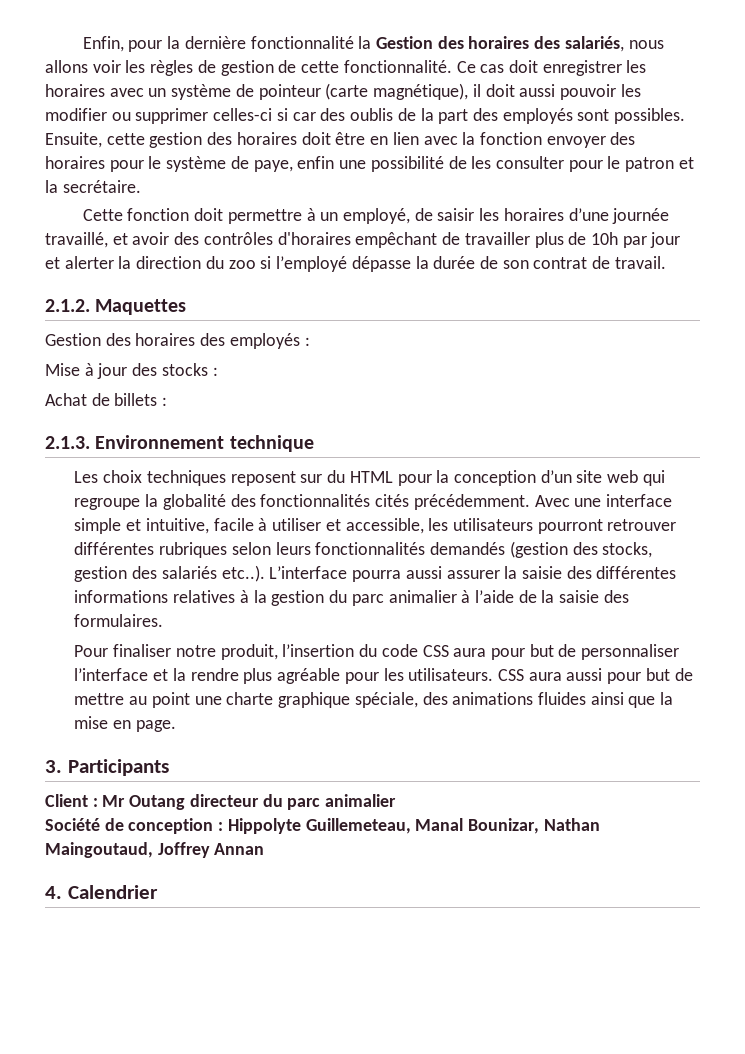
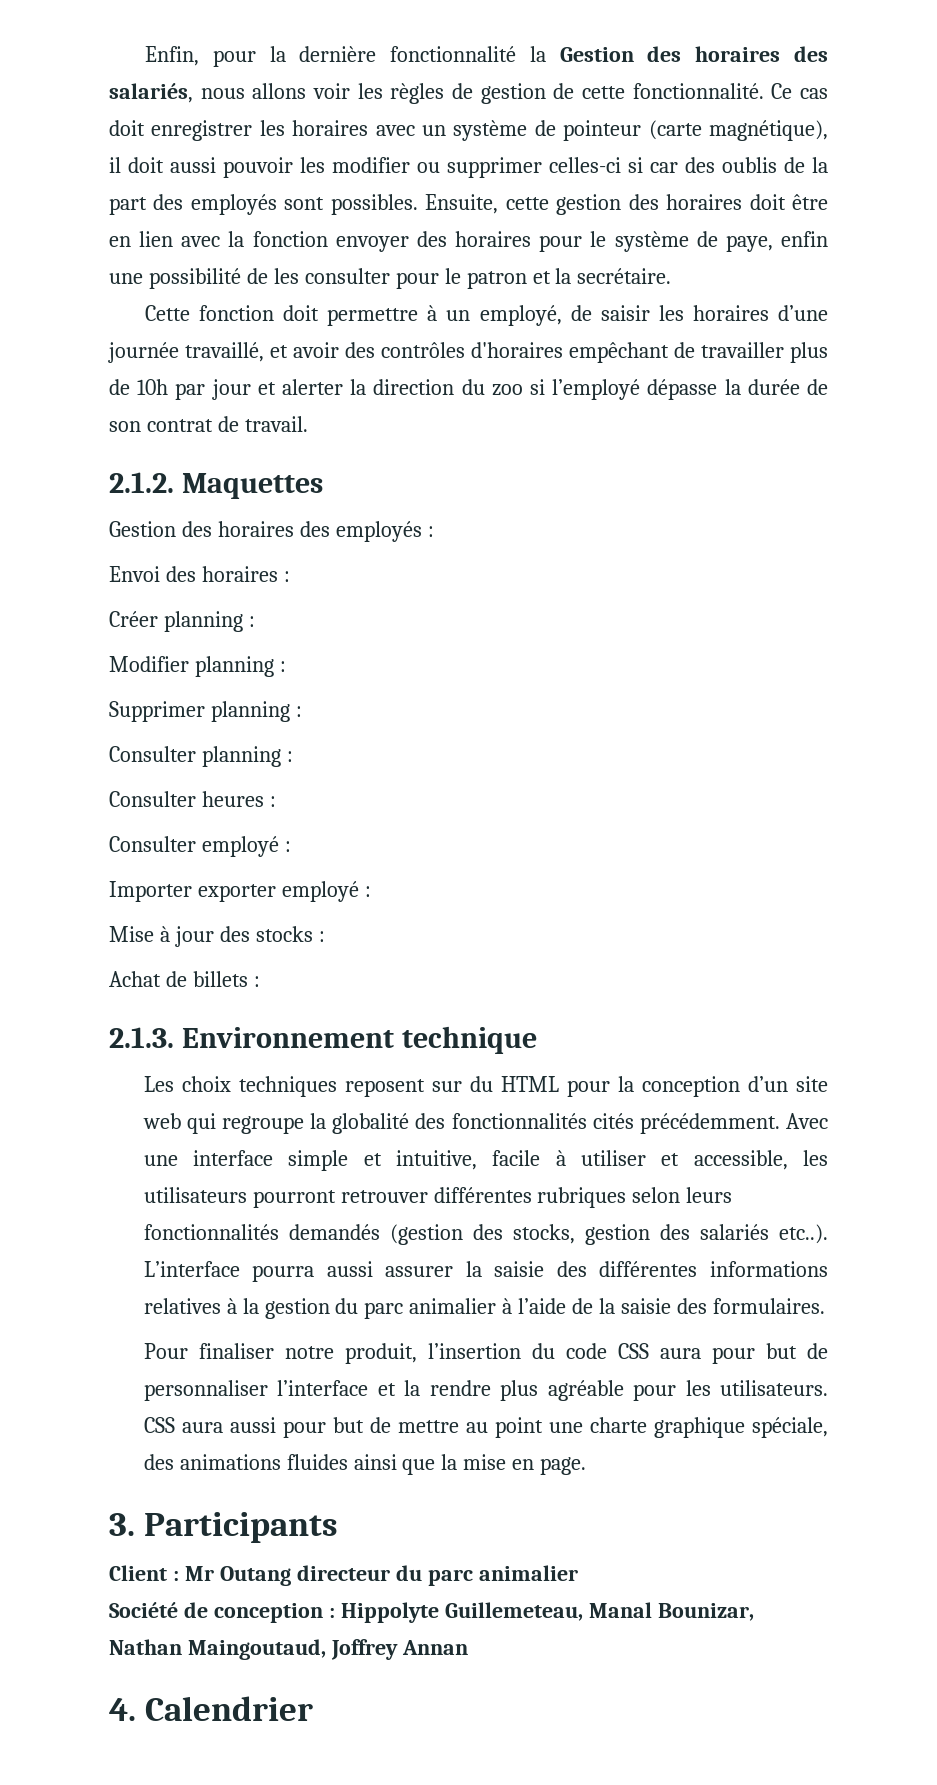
(310, 341) none -> [109,566,290,582] [109,611,255,632] [109,656,286,677] [109,701,302,722] [109,746,293,767] [109,791,276,807] [109,836,291,857] [109,881,371,902] // Envoi des horaires : // Créer planning : // Modifier planning : // Supprimer planning : // Consulter planning : // Consulter heures : // Consulter employé : // Importer exporter employé :

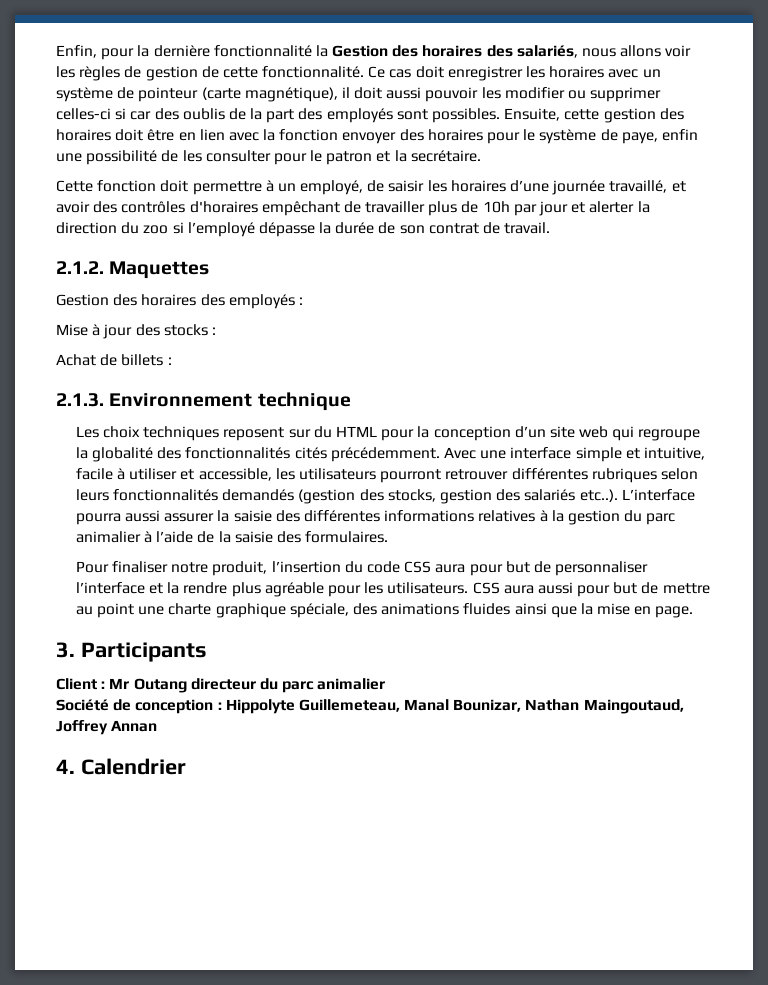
[109,566,290,582] [109,611,255,632] [109,656,286,677] [109,701,302,722] [109,746,293,767] [109,791,276,807] [109,836,291,857] [109,881,371,902] // Envoi des horaires : // Créer planning : // Modifier planning : // Supprimer planning : // Consulter planning : // Consulter heures : // Consulter employé : // Importer exporter employé : -> (303, 301) none

